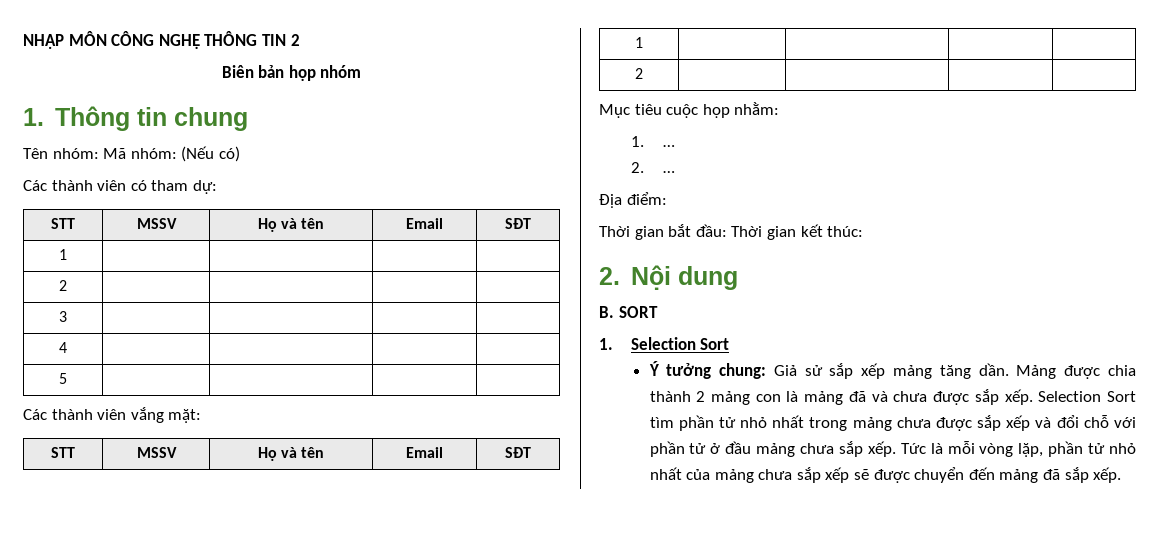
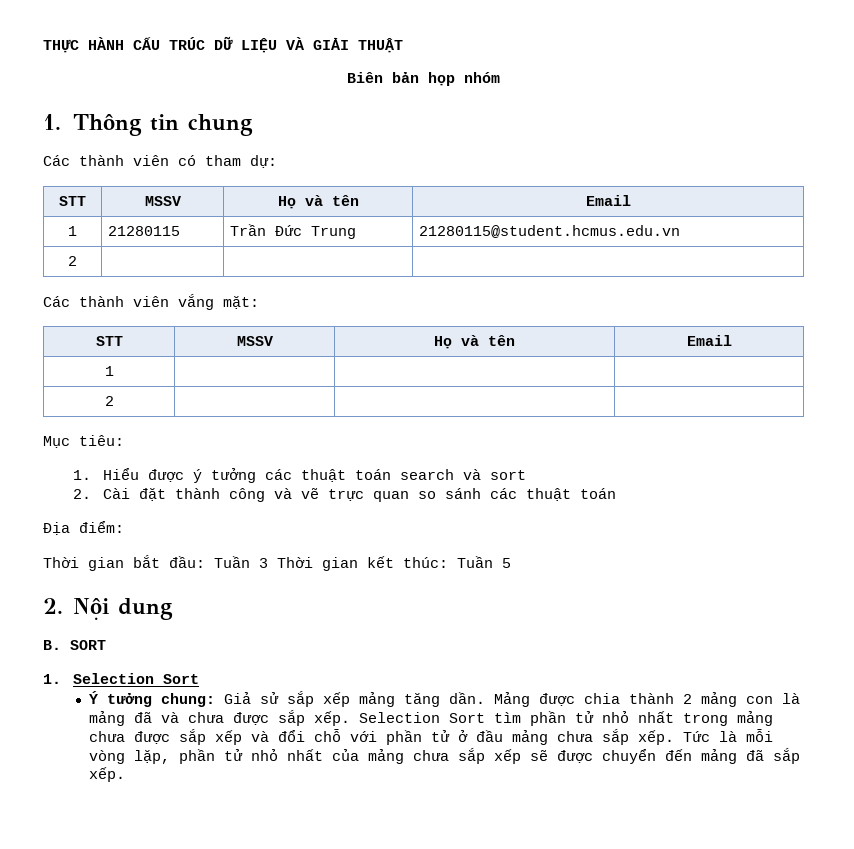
[23,31,300,49] NHẬP MÔN CÔNG NGHỆ THÔNG TIN 2 -> [43,36,403,53] THỰC HÀNH CẤU TRÚC DỮ LIỆU VÀ GIẢI THUẬT
[23,146,240,162] // Tên nhóm: Mã nhóm: (Nếu có) -> (253, 125) none
[505,218,531,229] [59,249,67,260] [59,280,67,291] [59,311,67,322] [59,342,67,353] [59,373,67,384] | SĐT // 1 | | | | // 2 | | | | // 3 | | | | // 4 | | | | // 5 | -> [68,226,77,236] [107,226,180,236] [229,224,356,239] [418,225,680,238] [68,256,77,266] // 1 | 21280115 | Trần Đức Trung | 21280115@student.hcmus.edu.vn // 2
[505,447,531,458] [635,37,643,48] [635,68,643,79] | SĐT // 1 | | | | // 2 | | | | -> [104,366,114,376] [104,396,114,406] // 1 | | | // 2 | | |
[634,102,780,118] [630,136,675,147] [630,162,675,173] tiêu cuộc họp nhằm: // 1. … // 2. … -> [79,435,124,446] [72,468,526,483] [72,487,616,502] tiêu: // 1. Hiểu được ý tưởng các thuật toán search và sort // 2. Cài đặt thành công và vẽ trực quan so sánh các thuật toán
(727, 230) none -> [214,556,268,568] Tuần 3
(864, 231) none -> [457,556,511,568] Tuần 5

